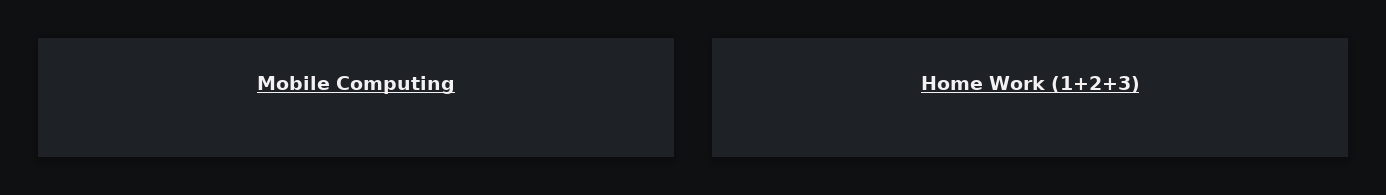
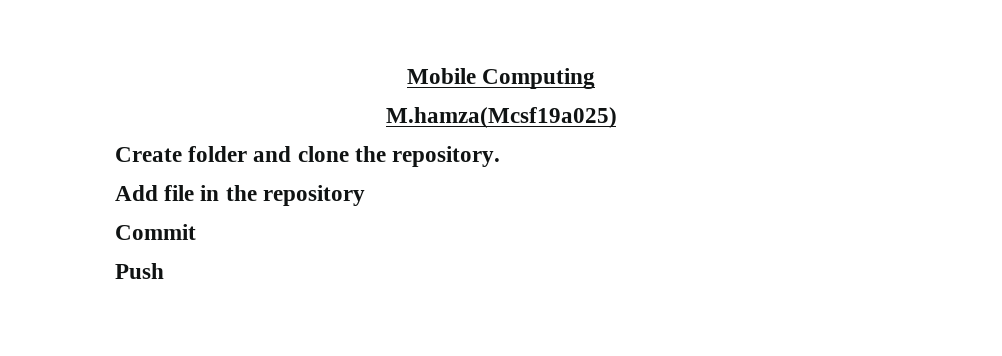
[920,76,1140,93] Home Work (1+2+3) -> [385,107,617,128] [115,146,501,167] [115,185,365,206] [115,224,196,240] [115,263,164,279] M.hamza(Mcsf19a025) // Create folder and clone the repository. // Add file in the repository // Commit // Push

